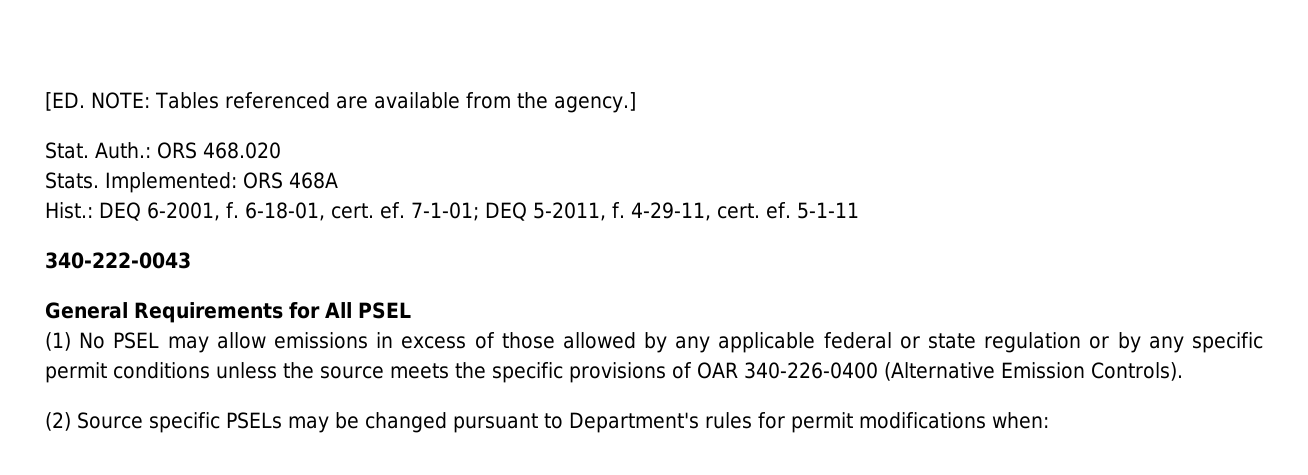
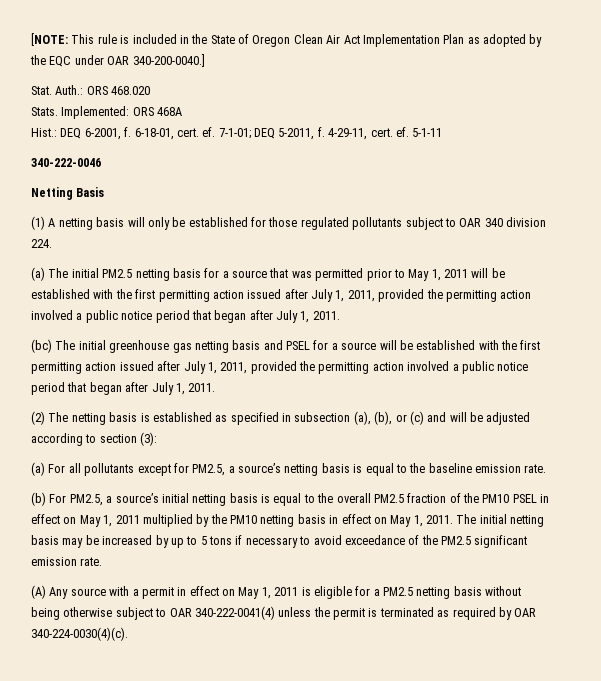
[45,92,636,113] [ED. NOTE: Tables referenced are available from the agency.] -> [31,33,543,47] [30,54,205,67] [NOTE: This rule is included in the State of Oregon Clean Air Act Implementation Plan as adopted by the EQC under OAR 340-200-0040.]
[45,252,191,269] [45,302,411,323] [45,332,1263,353] [45,362,1183,383] [45,412,1049,433] 340-222-0043 // General Requirements for All PSEL // (1) No PSEL may allow emissions in excess of those allowed by any applicable federal or state regulation or by any specific permit conditions unless the source meets the specific provisions of OAR 340-226-0400 (Alternative Emission Controls). // (2) Source specific PSELs may be changed pursuant to Department's rules for permit modifications when: -> [31,158,101,167] [31,187,105,200] [31,216,546,230] [31,239,52,248] [31,267,505,281] [31,289,532,302] [31,310,340,323] [31,339,541,353] [31,361,529,374] [31,382,216,395] [31,411,531,425] [31,432,158,446] [31,462,547,476] [31,492,550,506] [31,514,545,527] [31,535,528,548] [31,557,103,566] [31,585,522,599] [31,606,537,620] [31,627,128,641] 340-222-0046 // Netting Basis // (1) A netting basis will only be established for those regulated pollutants subject to OAR 340 division 224. // (a) The initial PM2.5 netting basis for a source that was permitted prior to May 1, 2011 will be established with the first permitting action issued after July 1, 2011, provided the permitting action involved a public notice period that began after July 1, 2011. // (bc) The initial greenhouse gas netting basis and PSEL for a source will be established with the first permitting action issued after July 1, 2011, provided the permitting action involved a public notice period that began after July 1, 2011. // (2) The netting basis is established as specified in subsection (a), (b), or (c) and will be adjusted according to section (3): // (a) For all pollutants except for PM2.5, a source’s netting basis is equal to the baseline emission rate. // (b) For PM2.5, a source’s initial netting basis is equal to the overall PM2.5 fraction of the PM10 PSEL in effect on May 1, 2011 multiplied by the PM10 netting basis in effect on May 1, 2011. The initial netting basis may be increased by up to 5 tons if necessary to avoid exceedance of the PM2.5 significant emission rate. // (A) Any source with a permit in effect on May 1, 2011 is eligible for a PM2.5 netting basis without being otherwise subject to OAR 340-222-0041(4) unless the permit is terminated as required by OAR 340-224-0030(4)(c).

